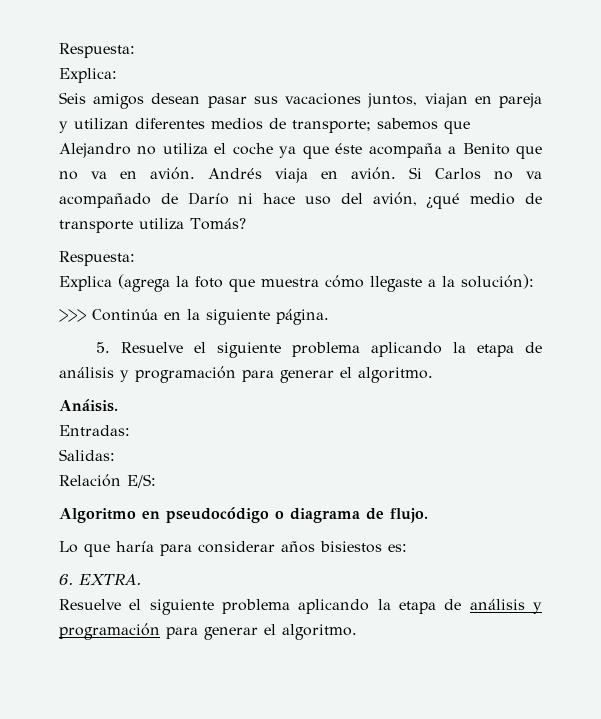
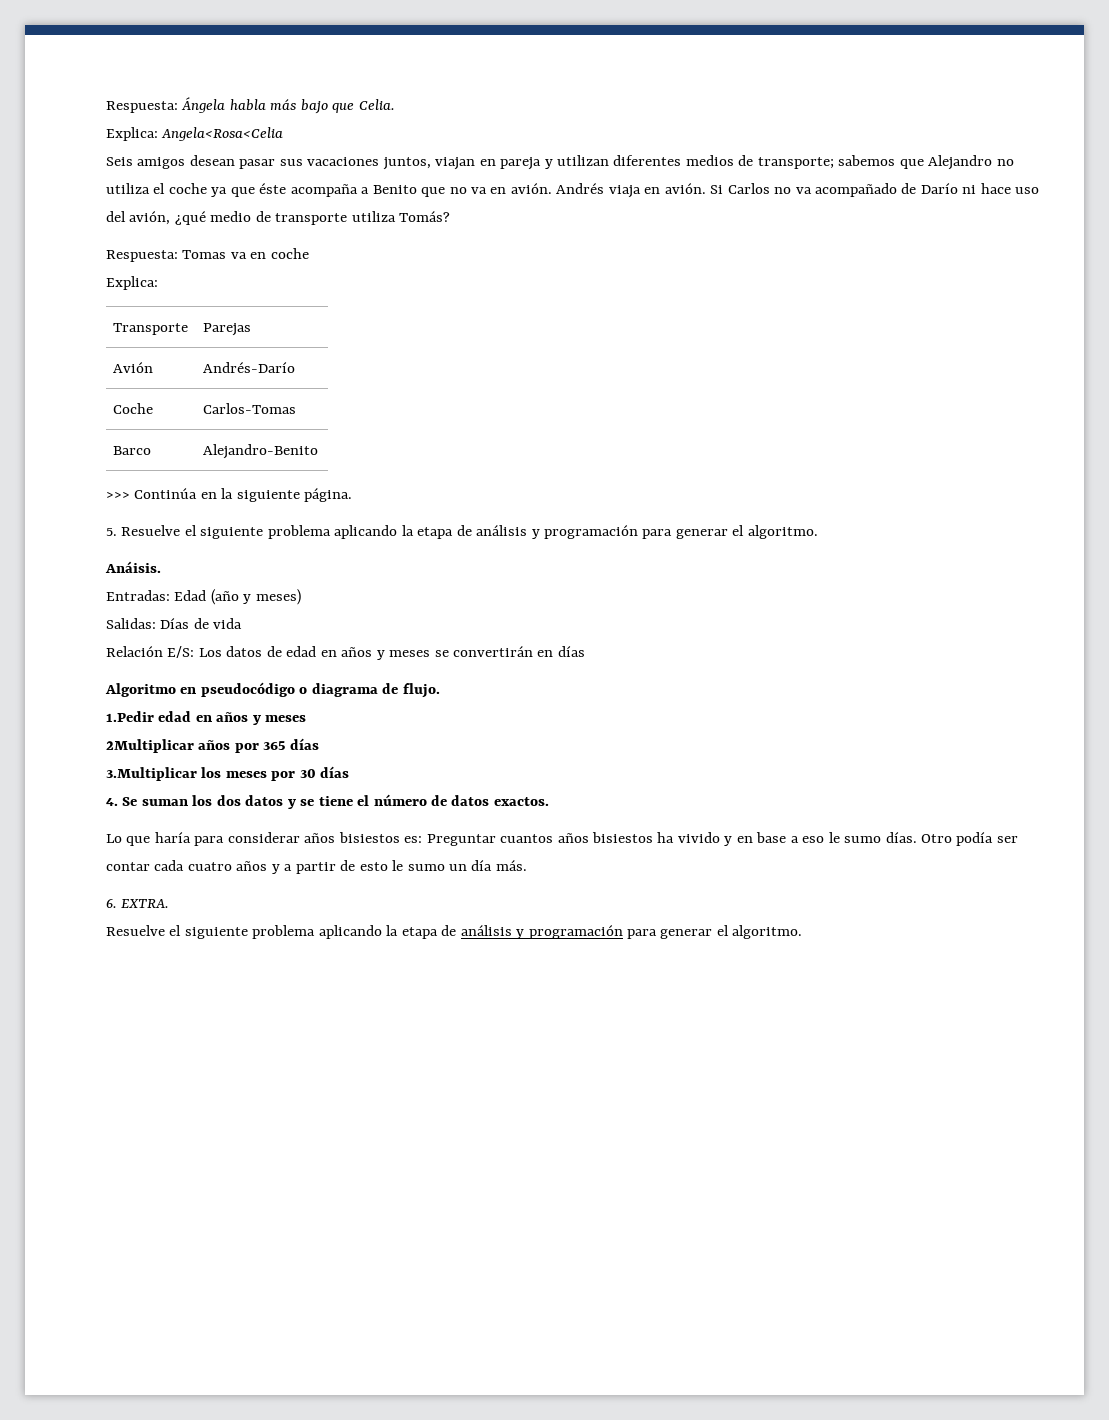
[59,43,135,58] [59,68,117,83] Respuesta: // Explica: -> [106,97,395,114] [106,127,284,141] Respuesta: Ángela habla más bajo que Celia. // Explica: Angela<Rosa<Celia
[59,274,534,292] // Explica (agrega la foto que muestra cómo llegaste a la solución): -> [182,248,309,259] [106,276,158,290] [113,323,189,335] [203,323,252,336] [113,362,154,373] [203,362,296,373] [113,403,154,414] [203,403,297,414] [113,446,152,455] [203,444,319,459] Tomas va en coche // Explica: // Transporte | Parejas // Avión | Andrés-Darío // Coche | Carlos-Tomas // Barco | Alejandro-Benito
[59,449,115,461] [59,474,156,488] // Salidas: // Relación E/S: -> [174,589,301,605] [106,618,243,629] [106,646,585,660] Edad (año y meses) // Salidas: Días de vida // Relación E/S: Los datos de edad en años y meses se convertirán en días
(428, 515) none -> [106,711,307,725] [106,738,319,753] [106,766,350,781] [106,794,549,809] // 1.Pedir edad en años y meses // 2Multiplicar años por 365 días // 3.Multiplicar los meses por 30 días // 4. Se suman los dos datos y se tiene el número de datos exactos.
(407, 548) none -> [426,832,1018,846] [106,860,527,874] Preguntar cuantos años bisiestos ha vivido y en base a eso le sumo días. Otro podía ser contar cada cuatro años y a partir de esto le sumo un día más.

